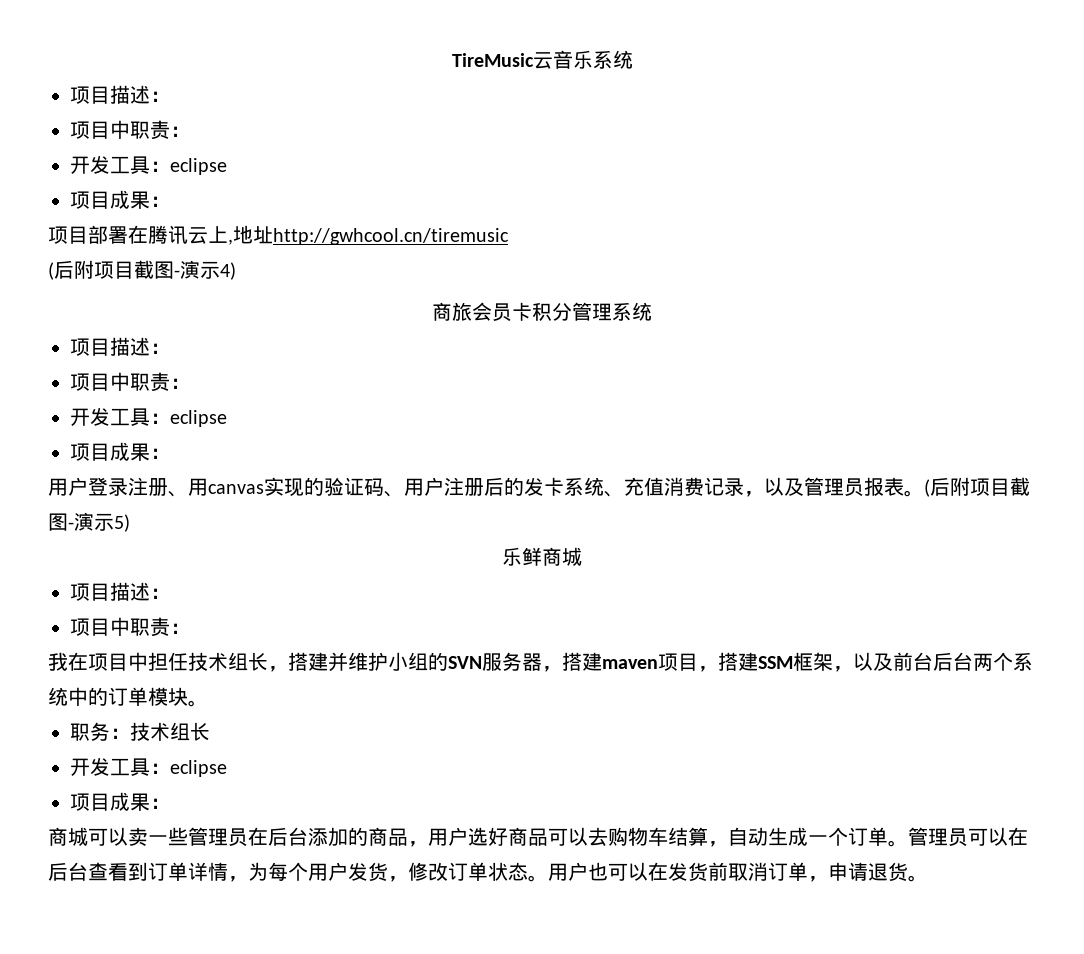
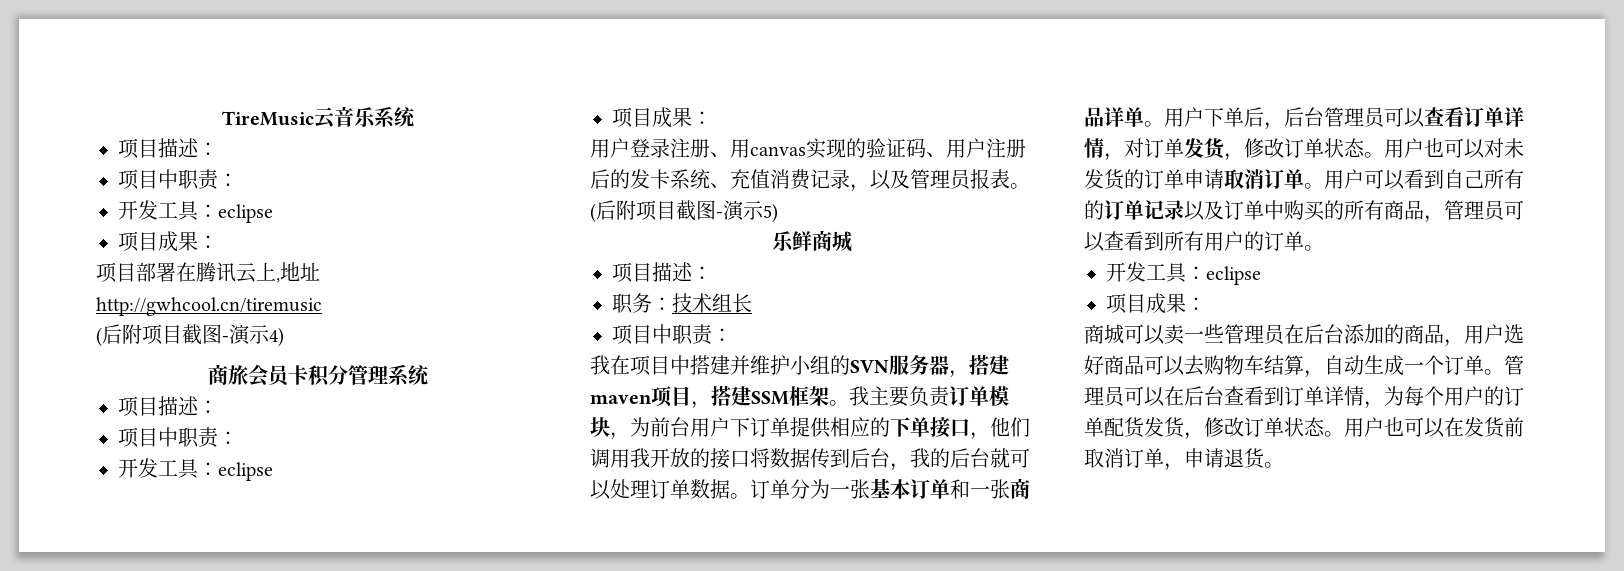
(170, 593) none -> [612,293,752,314] // 职务：技术组长
[148,652,288,672] 担任技术组长， -> (690, 365) none
[833,652,1033,672] [48,687,208,707] [70,722,210,741] ，以及前台后台两个系统中的订单模块。 // 职务：技术组长 -> [829,386,1009,407] [590,417,1030,440] [590,448,1030,471] [590,478,1030,500] [1084,107,1524,130] [1084,138,1524,161] [1084,169,1524,190] [1084,200,1524,223] [1084,231,1324,252] 。我主要负责订单模块，为前台用户下订单提供相应的下单接口，他们调用我开放的接口将数据传到后台，我的后台就可以处理订单数据。订单分为一张基本订单和一张商品详单。用户下单后，后台管理员可以查看订单详情，对订单发货，修改订单状态。用户也可以对未发货的订单申请取消订单。用户可以看到自己所有的订单记录以及订单中购买的所有商品，管理员可以查看到所有用户的订单。
(348, 871) none -> [1484,386,1524,406] [1084,417,1146,438] 的订单配货

